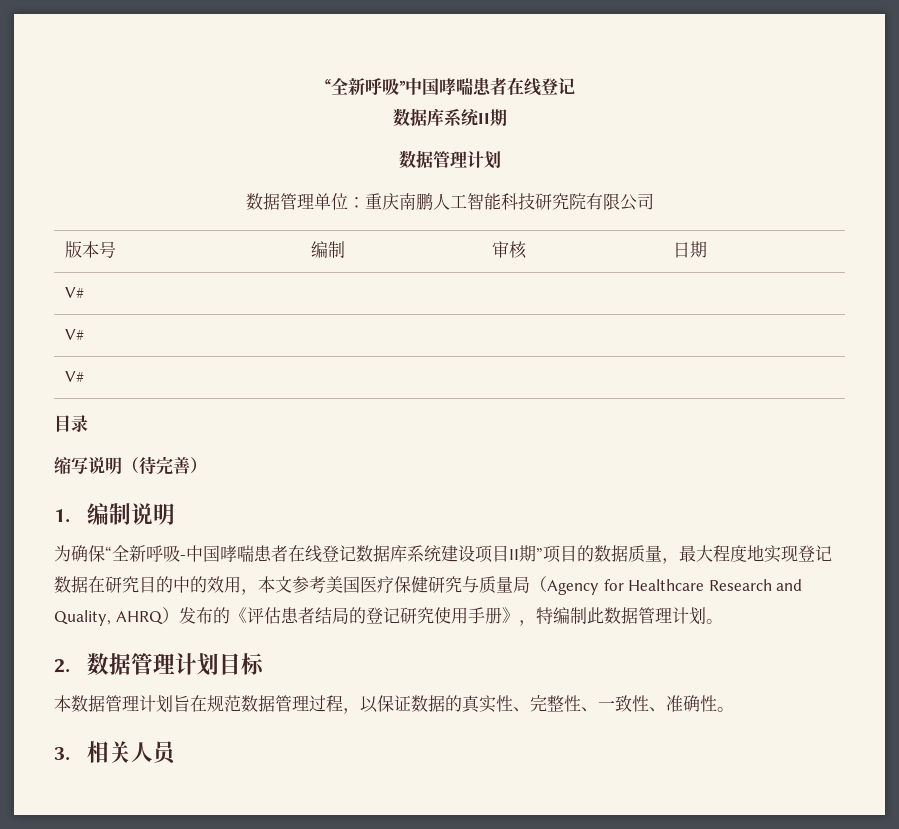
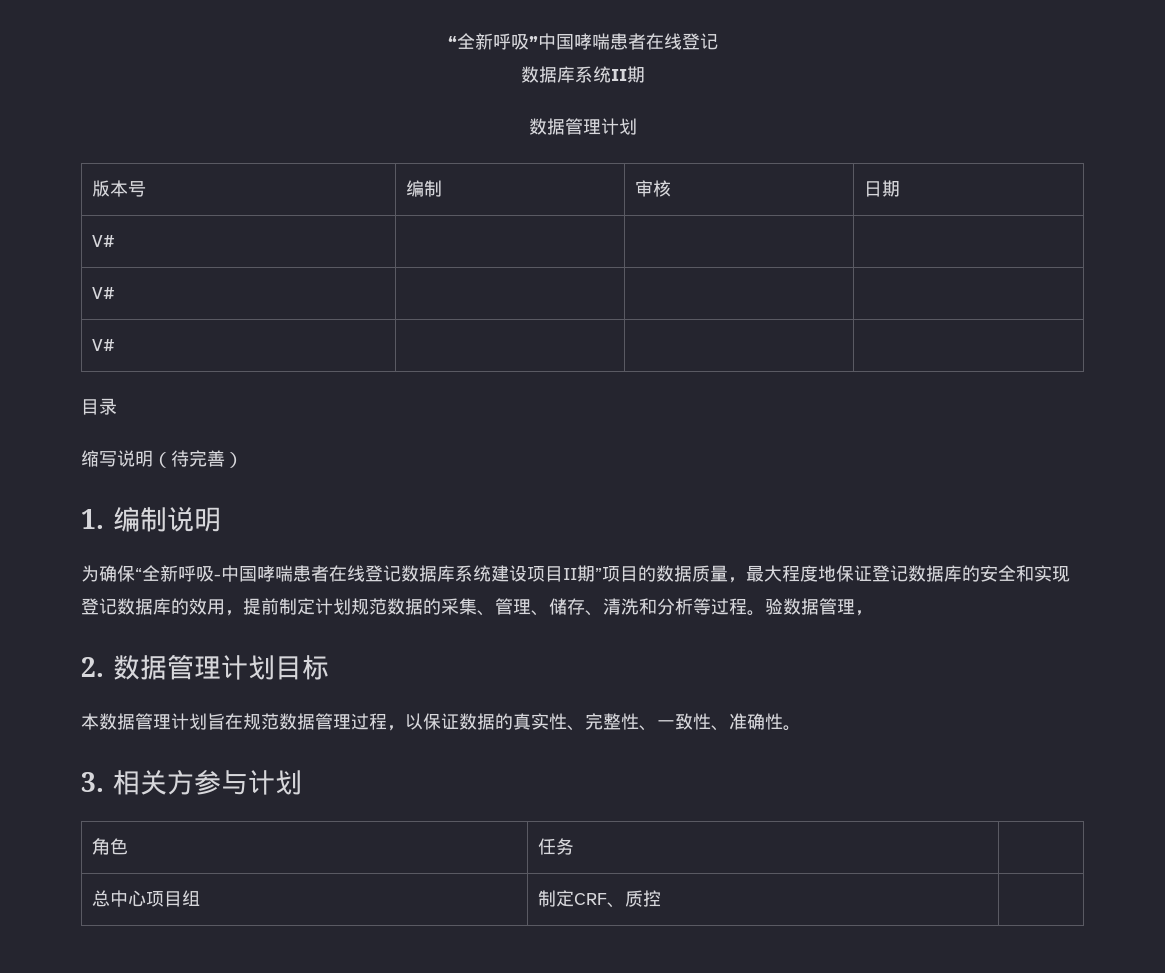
[245,193,654,211] // 数据管理单位：重庆南鹏人工智能科技研究院有限公司 -> (637, 126) none
[764,545,832,563] [54,576,803,595] [54,607,723,626] 实现登记数据在研究目的中的效用，本文参考美国医疗保健研究与质量局（Agency for Healthcare Research and Quality, AHRQ）发布的《评估患者结局的登记研究使用手册》，特编制此数据管理计划。 -> [836,565,1070,582] [81,598,873,616] 保证登记数据库的安全和实现登记数据库的效用，提前制定计划规范数据的采集、管理、储存、清洗和分析等过程。验数据管理，
[131,741,179,765] 人员 -> [167,770,302,795] [91,838,128,855] [537,838,574,855] [91,890,200,907] [537,890,661,908] 方参与计划 // 角色 | 任务 | // 总中心项目组 | 制定CRF、质控 |

